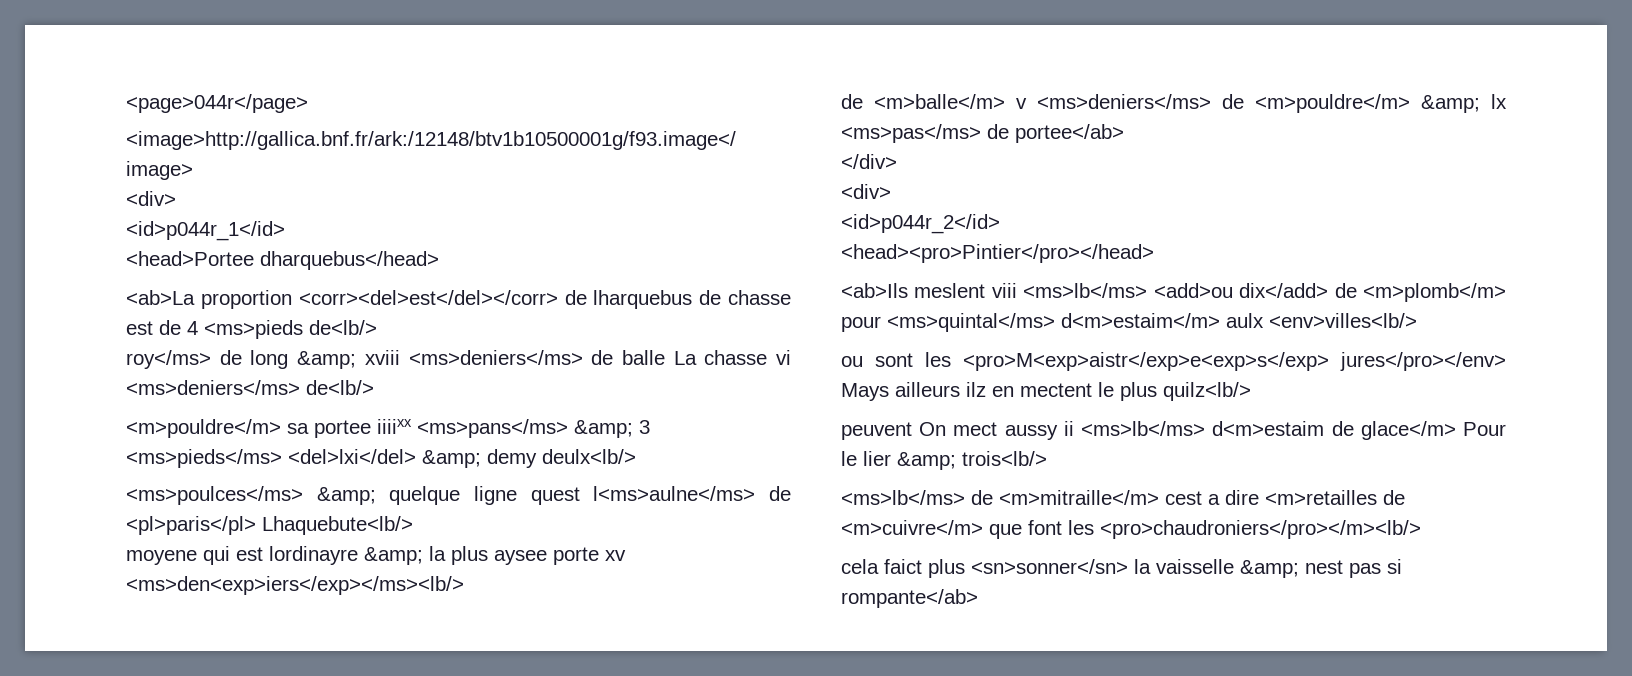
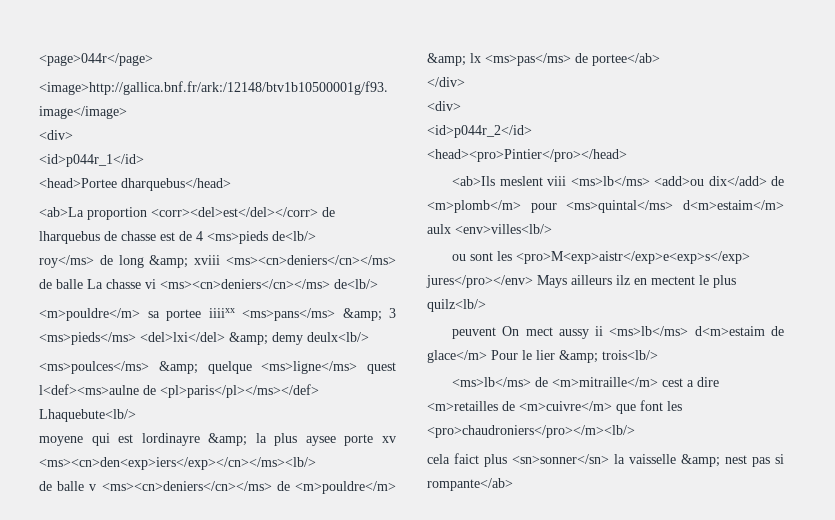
[408,350,583,365] <ms>deniers</ms> -> [226,255,396,265] <ms><cn>deniers</cn></ms>
[126,380,300,395] <ms>deniers</ms> -> [160,279,330,289] <ms><cn>deniers</cn></ms>
[474,486,791,505] [126,516,256,535] ligne quest l<ms>aulne</ms> de <pl>paris</pl> -> [261,361,396,374] [39,384,319,398] <ms>ligne</ms> quest l<def><ms>aulne de <pl>paris</pl></ms></def>
[126,576,464,595] [841,94,1211,109] <ms>den<exp>iers</exp></ms><lb/> // de <m>balle</m> v <ms>deniers</ms> -> [39,457,316,470] [39,481,272,491] <ms><cn>den<exp>iers</exp></cn></ms><lb/> // de balle v <ms><cn>deniers</cn></ms>

